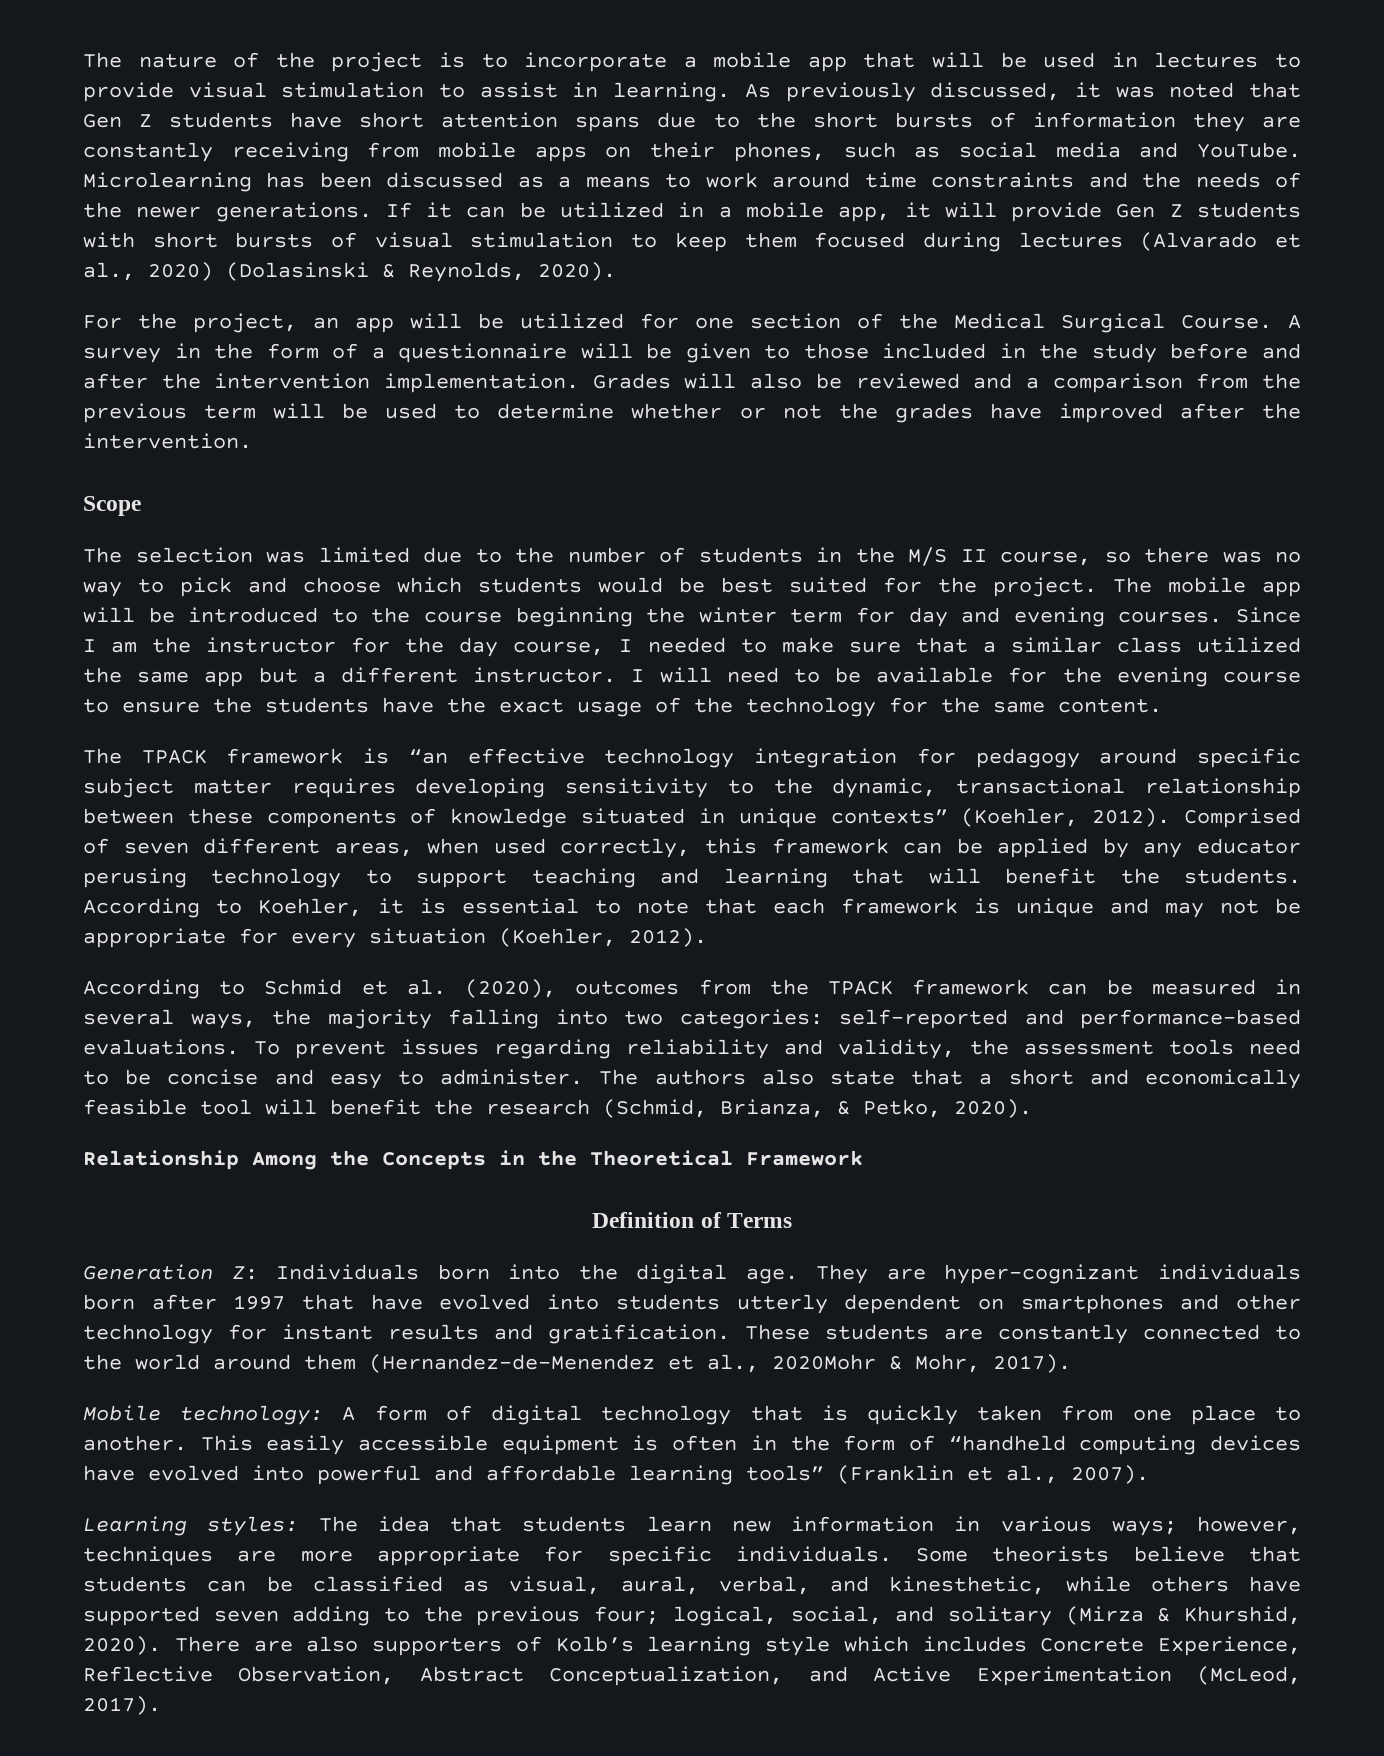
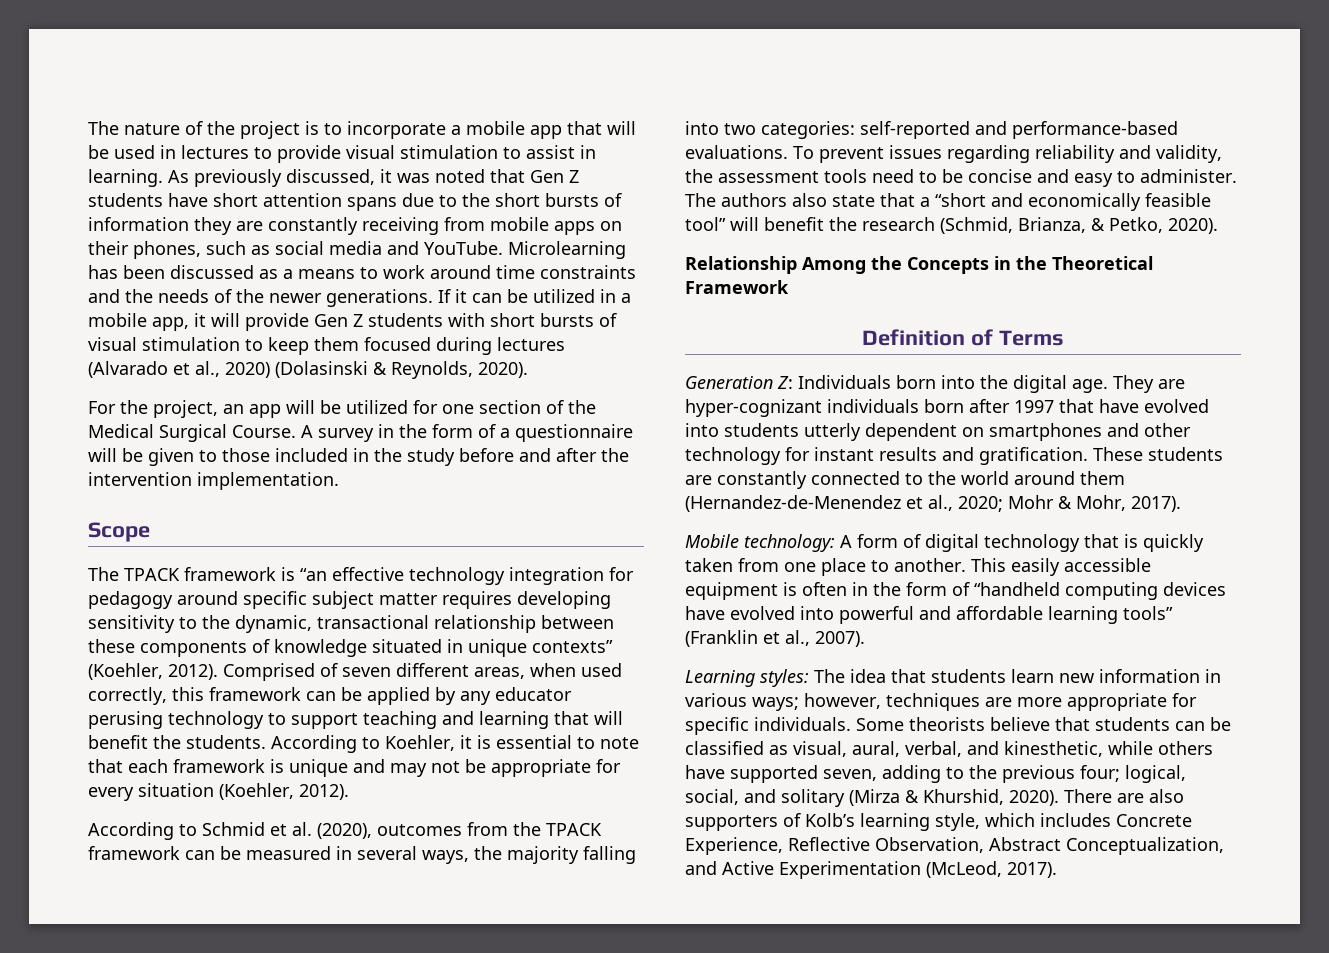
[592,373,1301,393] [83,403,1302,423] [83,433,252,449] [83,496,141,516] [83,547,1301,566] [83,577,1301,597] [83,607,1301,627] [83,637,1301,657] [83,667,1301,687] [83,697,1162,717] Grades will also be reviewed and a comparison from the previous term will be used to determine whether or not the grades have improved after the intervention. // Scope // The selection was limited due to the number of students in the M/S II course, so there was no way to pick and choose which students would be best suited for the project. The mobile app will be introduced to the course beginning the winter term for day and evening courses. Since I am the instructor for the day course, I needed to make sure that a similar class utilized the same app but a different instructor. I will need to be available for the evening course to ensure the students have the exact usage of the technology for the same content. -> [88,522,150,542] // Scope
[1008,1069,1074,1085] short -> [935,193,986,207] “short
[200,1099,252,1115] tool -> [685,217,726,231] tool”
[772,1354,876,1370] 2020Mohr -> [958,495,1054,512] 2020; Mohr
[213,1610,279,1622] seven -> [823,769,877,781] seven,
[765,1636,830,1656] style -> [935,813,980,831] style,

